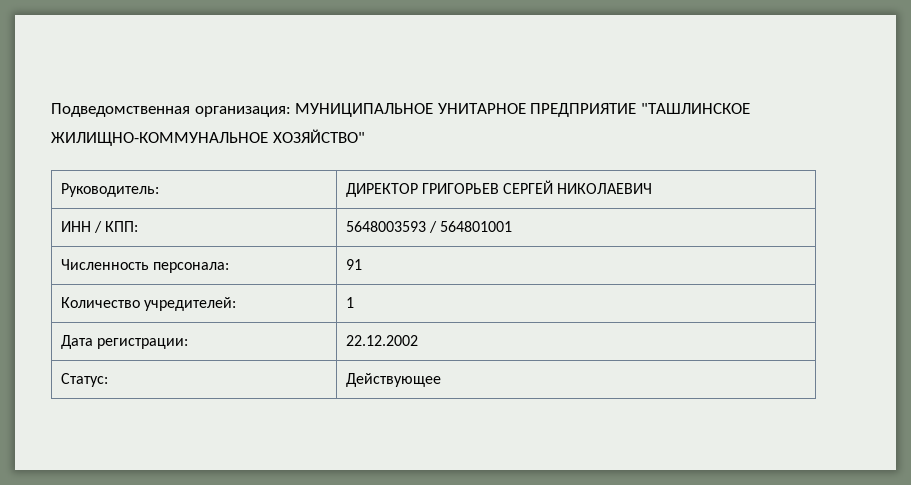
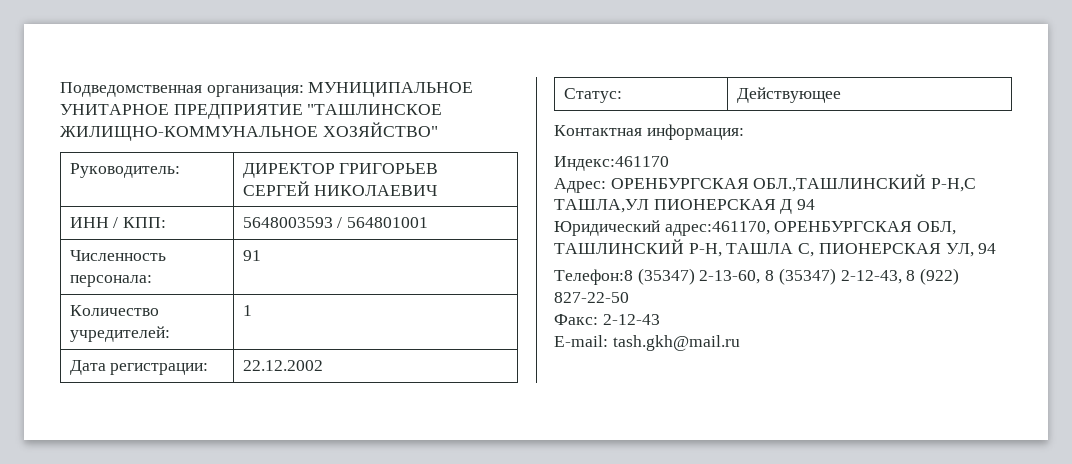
(441, 380) none -> [554,124,744,140] [554,156,669,171] [554,174,977,193] [554,199,816,214] [554,220,957,236] [554,239,997,257] [554,268,960,285] [554,292,629,303] [554,314,660,325] [554,335,740,351] // Контактная информация: // Индекс:461170 // Адрес: ОРЕНБУРГСКАЯ ОБЛ.,ТАШЛИНСКИЙ Р-Н,С ТАШЛА,УЛ ПИОНЕРСКАЯ Д 94 // Юридический адрес:461170, ОРЕНБУРГСКАЯ ОБЛ, ТАШЛИНСКИЙ Р-Н, ТАШЛА С, ПИОНЕРСКАЯ УЛ, 94 // Телефон:8 (35347) 2-13-60, 8 (35347) 2-12-43, 8 (922) 827-22-50 // Факс: 2-12-43 // E-mail: tash.gkh@mail.ru

